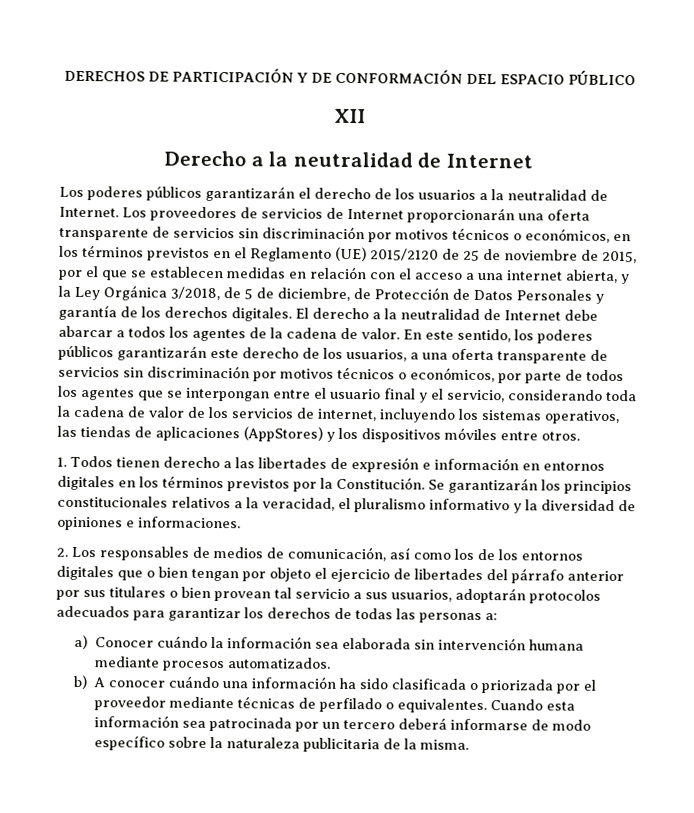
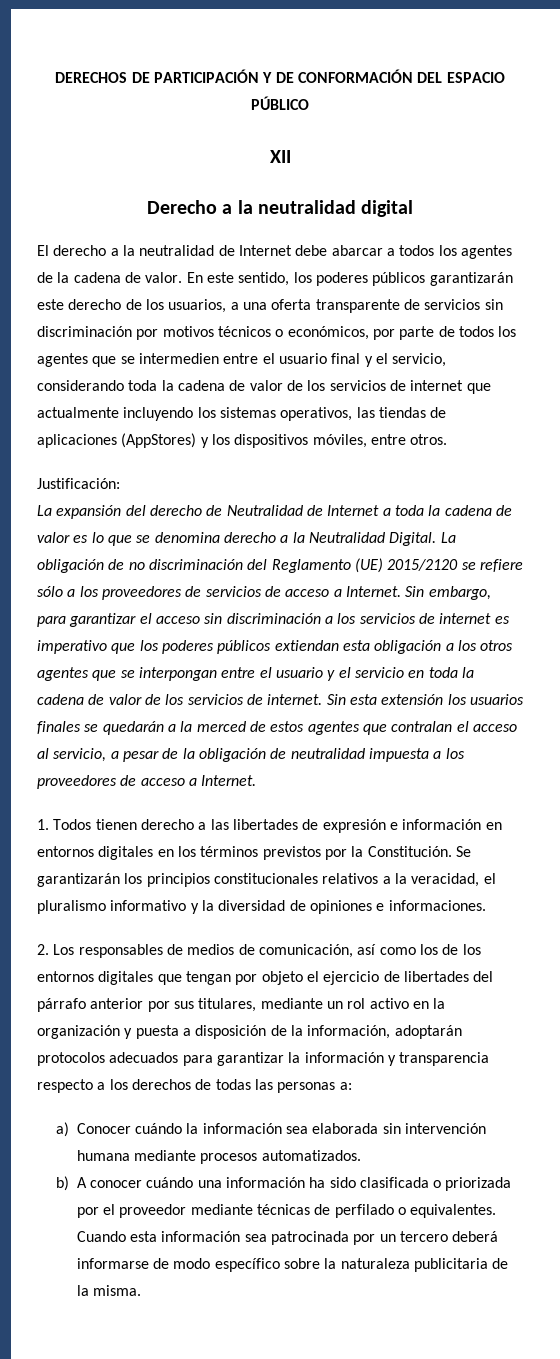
[417,152,533,169] [59,185,608,202] [59,206,590,224] [59,226,631,243] [59,245,637,264] [58,266,630,285] [58,285,604,304] [58,304,292,322] de Internet // Los poderes públicos garantizarán el derecho de los usuarios a la neutralidad de Internet. Los proveedores de servicios de Internet proporcionarán una oferta transparente de servicios sin discriminación por motivos técnicos o económicos, en los términos previstos en el Reglamento (UE) 2015/2120 de 25 de noviembre de 2015, por el que se establecen medidas en relación con el acceso a una internet abierta, y la Ley Orgánica 3/2018, de 5 de diciembre, de Protección de Datos Personales y garantía de los derechos digitales. -> [361,200,414,217] digital //
[186,387,270,402] interpongan -> [138,353,219,364] intermedien
[317,408,376,422] internet, -> [410,380,491,394] [37,407,119,418] internet que actualmente
[444,427,497,441] móviles -> [312,434,367,448] móviles,
(580, 436) none -> [37,478,120,489] [37,505,512,519] [37,532,456,546] [37,558,523,573] [37,586,491,600] [37,613,510,627] [37,640,514,654] [37,667,474,681] [37,694,524,705] [37,721,517,735] [37,748,465,762] [37,775,257,789] // Justificación: // La expansión del derecho de Neutralidad de Internet a toda la cadena de valor es lo que se denomina derecho a la Neutralidad Digital. La obligación de no discriminación del Reglamento (UE) 2015/2120 se refiere sólo a los proveedores de servicios de acceso a Internet. Sin embargo, para garantizar el acceso sin discriminación a los servicios de internet es imperativo que los poderes públicos extiendan esta obligación a los otros agentes que se interpongan entre el usuario y el servicio en toda la cadena de valor de los servicios de internet. Sin esta extensión los usuarios finales se quedarán a la merced de estos agentes que contralan el acceso al servicio, a pesar de la obligación de neutralidad impuesta a los proveedores de acceso a Internet.
[146,566,188,578] o bien -> (182, 979) none
[109,586,452,602] titulares o bien provean tal servicio a sus usuarios, -> [198,998,446,1012] [37,1025,391,1039] titulares, mediante un rol activo en la organización y puesta a disposición de la información,
(241, 614) none -> [288,1052,490,1066] [37,1079,106,1093] la información y transparencia respecto a

